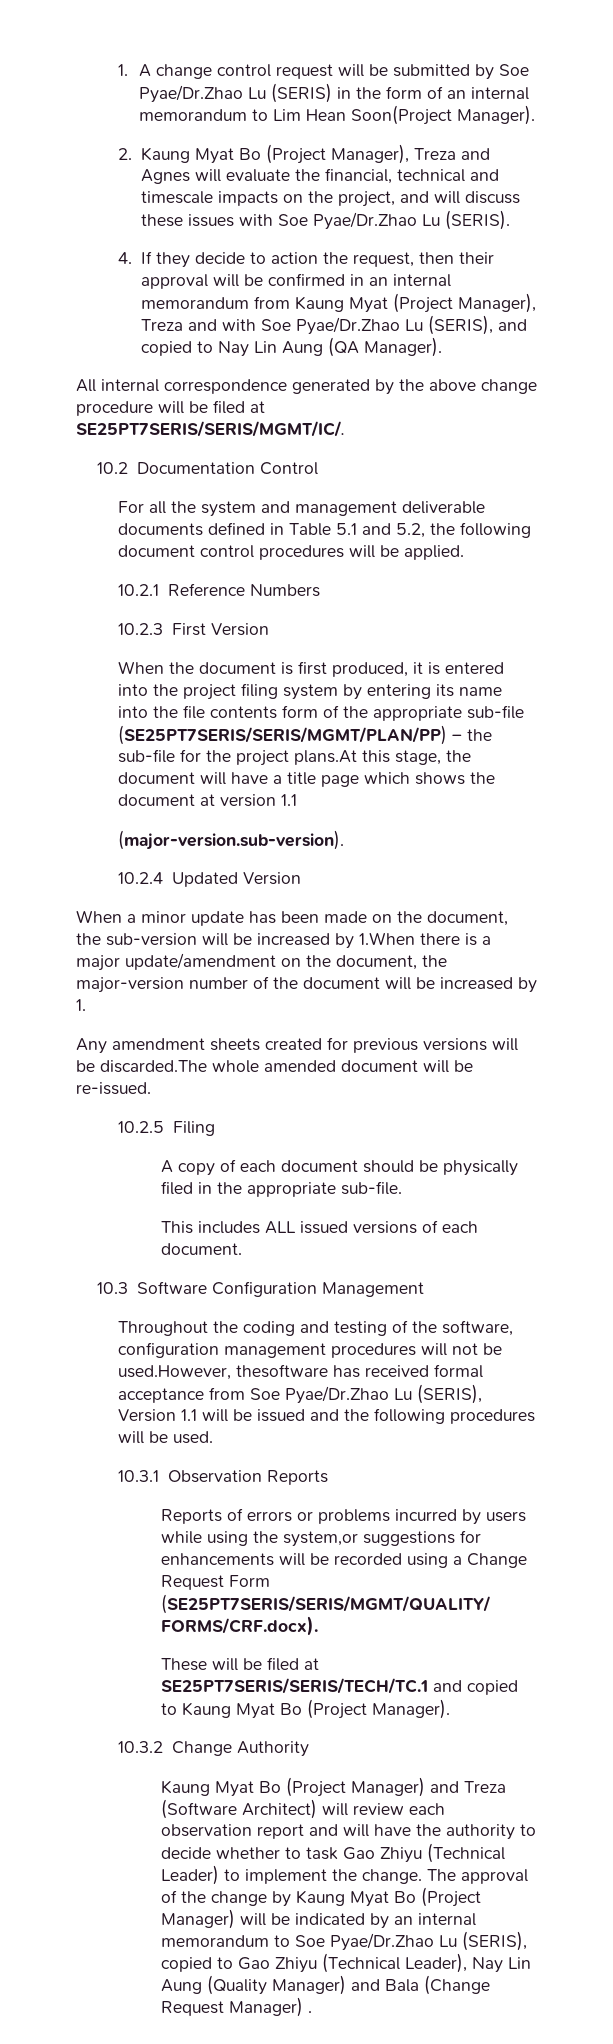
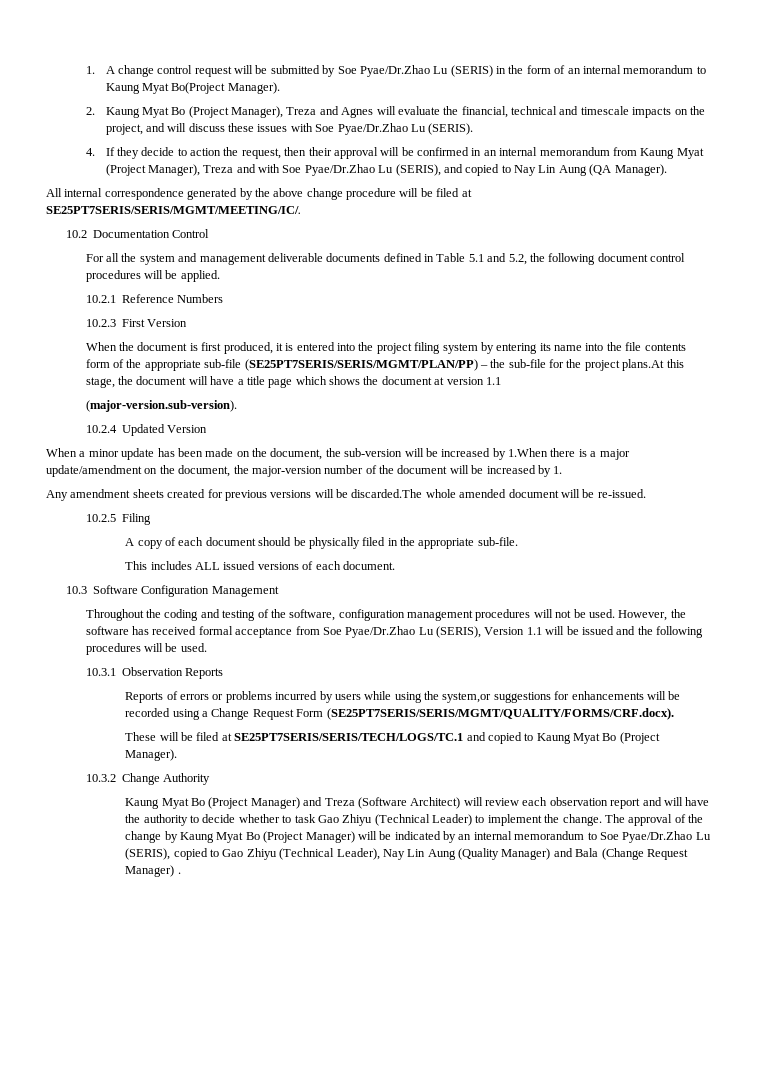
[273,105,453,125] Lim Hean Soon(Project -> [105,82,226,94] Kaung Myat Bo(Project
[76,421,345,437] SE25PT7SERIS/SERIS/MGMT/IC/. -> [46,206,301,214] SE25PT7SERIS/SERIS/MGMT/MEETING/IC/.
[118,1364,329,1380] used.However, thesoftware -> [588,609,686,621] [85,626,129,635] used. However, the software
[160,1678,428,1694] SE25PT7SERIS/SERIS/TECH/TC.1 -> [234,733,464,741] SE25PT7SERIS/SERIS/TECH/LOGS/TC.1

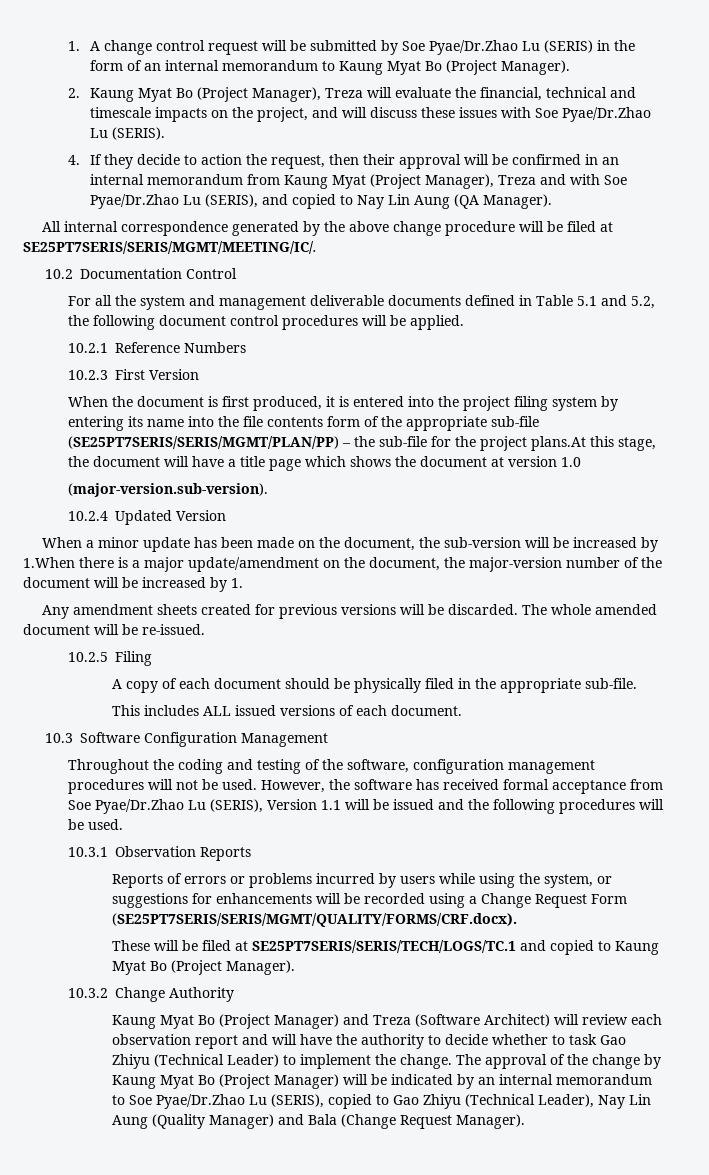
[171,82,226,94] Bo(Project -> [424,60,497,75] Bo (Project
[319,106,374,118] and Agnes -> (363, 93) none
[485,377,501,385] 1.1 -> [560,457,581,467] 1.0
[351,489,423,498] discarded.The -> [447,604,547,615] discarded. The
[442,692,492,703] system,or -> [544,874,613,888] system, or
[125,865,181,877] Manager) . -> [456,1114,526,1129] Manager).

